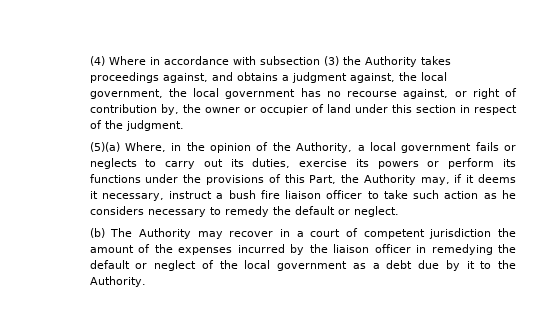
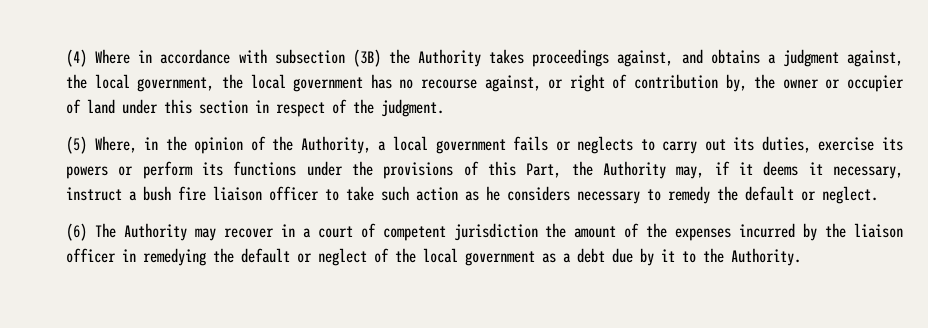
[323,56,339,66] (3) -> [352,49,381,67] (3B)
[89,142,120,152] (5)(a) -> [66,136,88,154] (5)
[89,228,105,238] (b) -> [66,223,88,241] (6)

